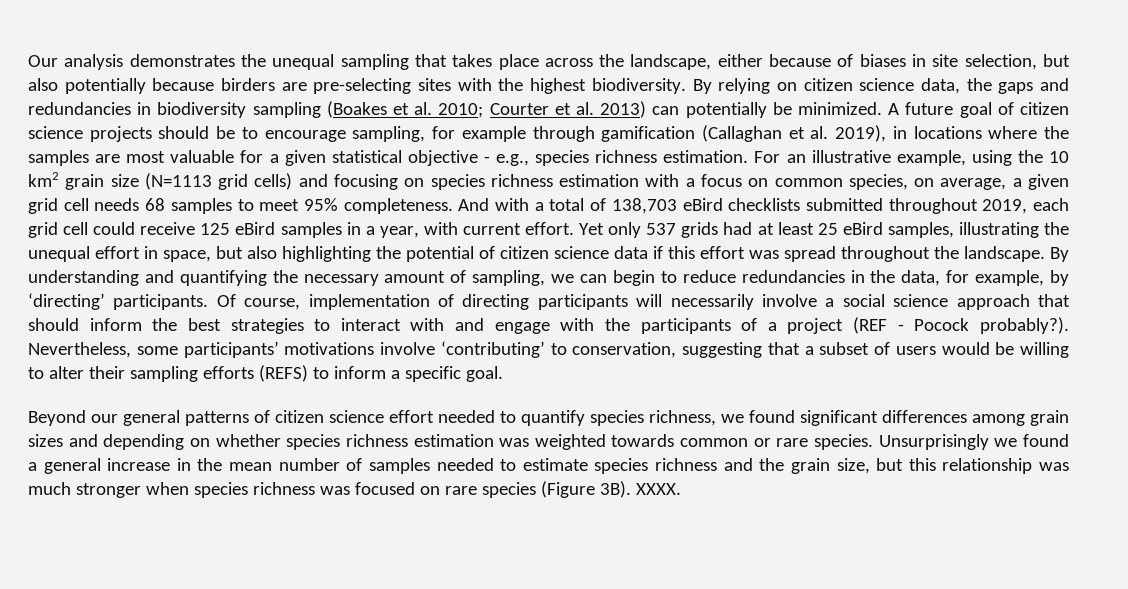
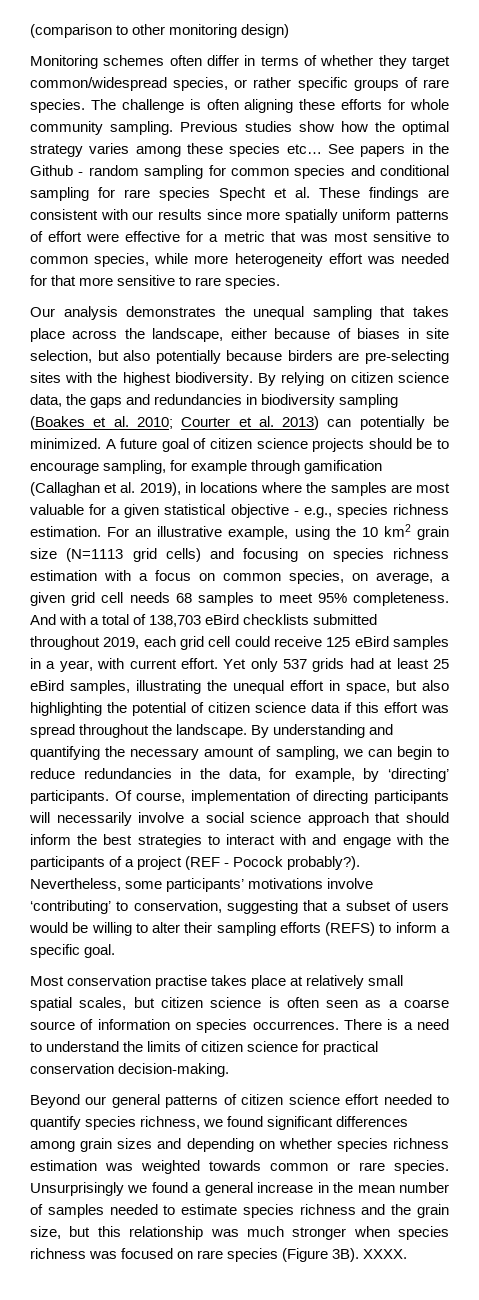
(28, 61) none -> [30,24,290,38] [30,55,450,69] [30,77,450,91] [30,99,450,113] [30,121,449,135] [30,143,449,157] [30,165,449,179] [30,187,449,201] [30,209,449,223] [30,231,449,242] [30,253,450,267] [30,275,281,289] (comparison to other monitoring design) // Monitoring schemes often differ in terms of whether they target common/widespread species, or rather specific groups of rare species. The challenge is often aligning these efforts for whole community sampling. Previous studies show how the optimal strategy varies among these species etc… See papers in the Github - random sampling for common species and conditional sampling for rare species Specht et al. These findings are consistent with our results since more spatially uniform patterns of effort were effective for a metric that was most sensitive to common species, while more heterogeneity effort was needed for that more sensitive to rare species. //
(503, 374) none -> [30,975,404,989] [30,997,450,1011] [30,1019,449,1033] [30,1041,379,1055] [30,1063,230,1077] // Most conservation practise takes place at relatively small spatial scales, but citizen science is often seen as a coarse source of information on species occurrences. There is a need to understand the limits of citizen science for practical conservation decision-making.

